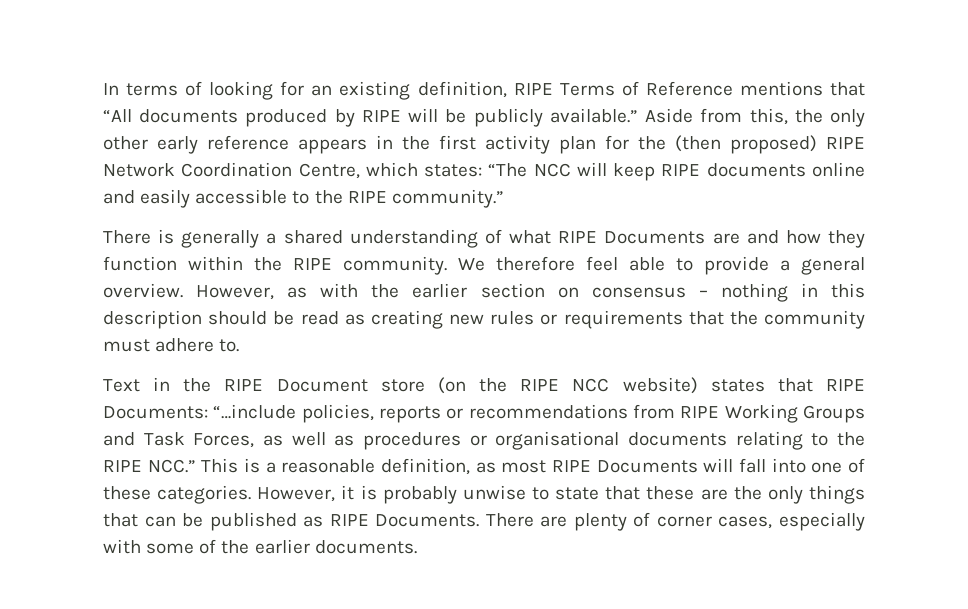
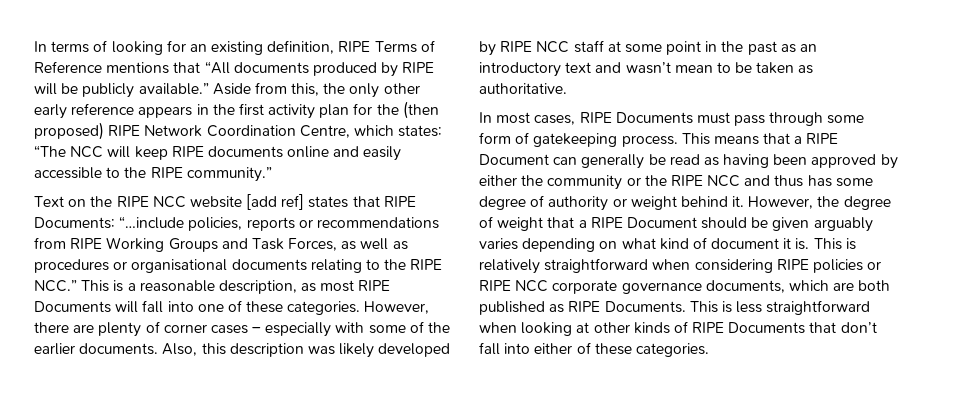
[103,229,866,248] [103,256,865,275] [103,283,866,302] [103,310,866,329] [103,338,240,352] [103,377,698,394] There is generally a shared understanding of what RIPE Documents are and how they function within the RIPE community. We therefore feel able to provide a general overview. However, as with the earlier section on consensus – nothing in this description should be read as creating new rules or requirements that the community must adhere to. // Text in the RIPE Document store (on the RIPE NCC website) -> [34,194,305,210] Text on the RIPE NCC website [add ref]
[380,458,470,475] definition, -> [218,280,297,294] description,
[341,485,865,504] [103,512,534,531] it is probably unwise to state that these are the only things that can be published as RIPE Documents. There -> [34,322,69,333] there
[718,516,773,529] cases, -> [210,325,262,334] cases –
(417, 547) none -> [162,343,451,358] [479,40,818,56] [479,62,814,77] [479,83,567,94] [479,112,865,126] [479,132,839,147] [479,154,898,169] [479,175,873,190] [479,195,891,211] [479,216,873,232] [479,237,856,252] [479,258,882,274] [479,280,891,294] [479,300,871,315] [479,321,877,336] [479,342,709,357] Also, this description was likely developed by RIPE NCC staff at some point in the past as an introductory text and wasn’t mean to be taken as authoritative. // In most cases, RIPE Documents must pass through some form of gatekeeping process. This means that a RIPE Document can generally be read as having been approved by either the community or the RIPE NCC and thus has some degree of authority or weight behind it. However, the degree of weight that a RIPE Document should be given arguably varies depending on what kind of document it is. This is relatively straightforward when considering RIPE policies or RIPE NCC corporate governance documents, which are both published as RIPE Documents. This is less straightforward when looking at other kinds of RIPE Documents that don’t fall into either of these categories.

